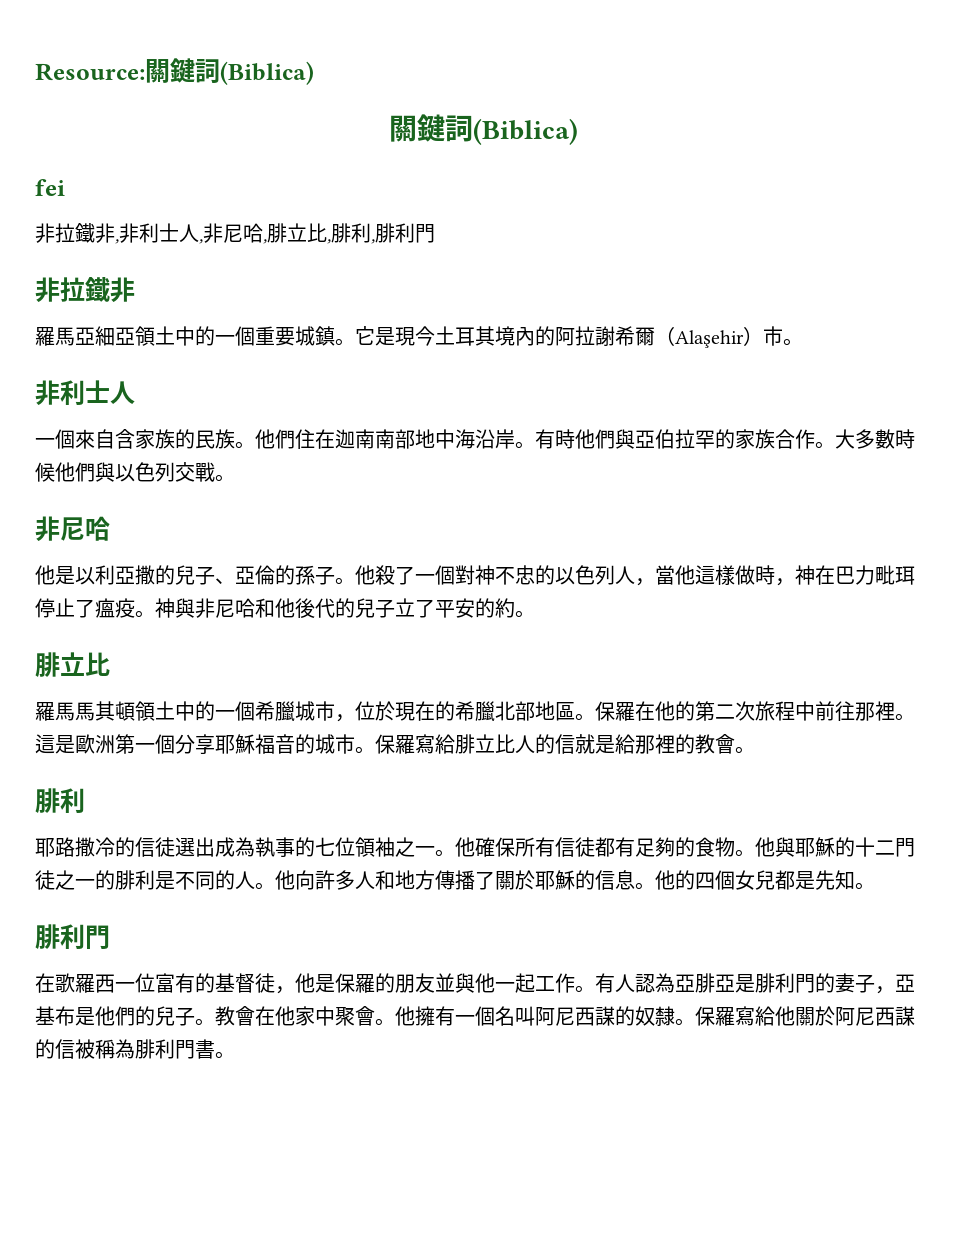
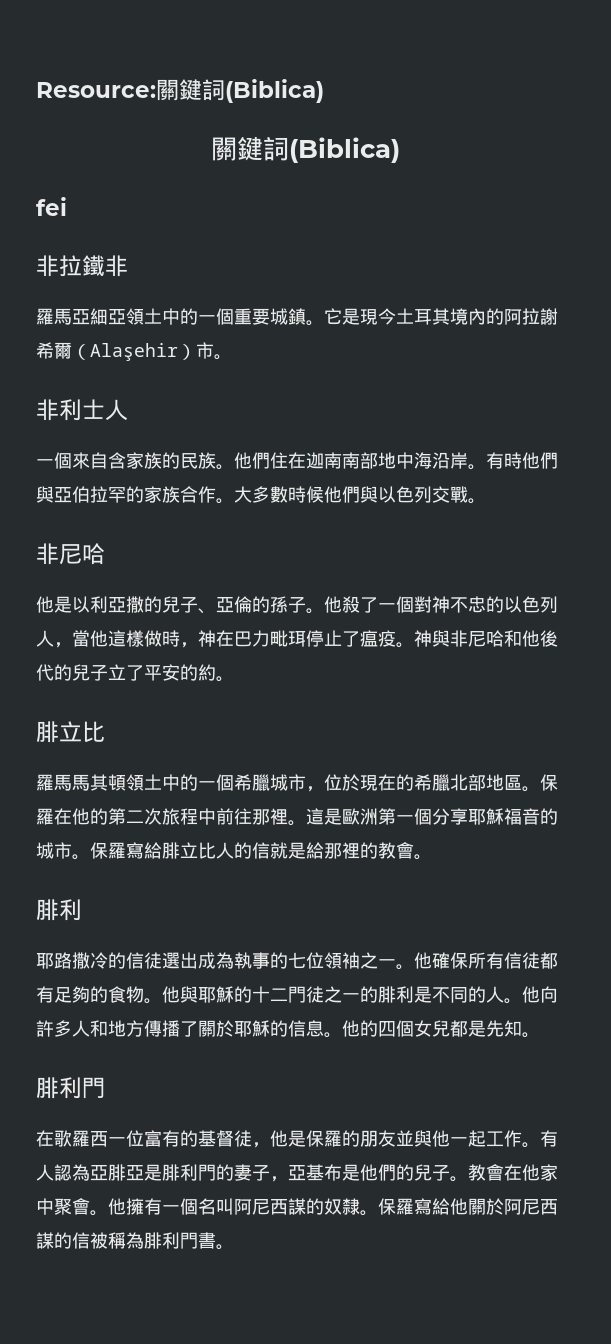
[35,223,435,244] // 非拉鐵非,非利士人,非尼哈,腓立比,腓利,腓利門 -> (67, 206) none

